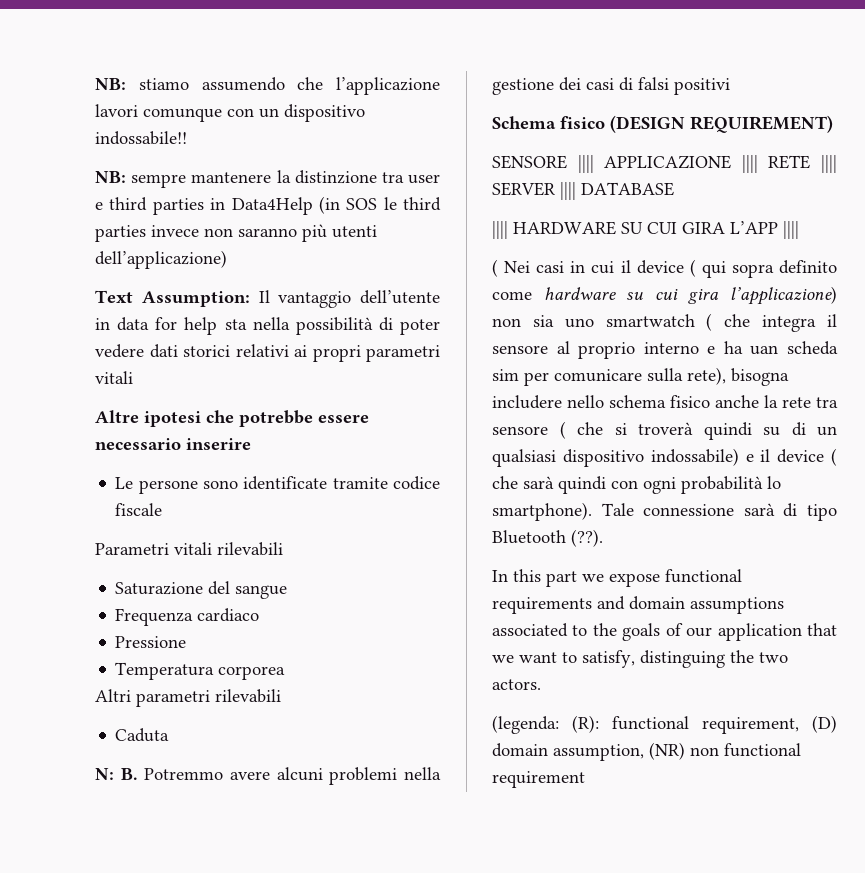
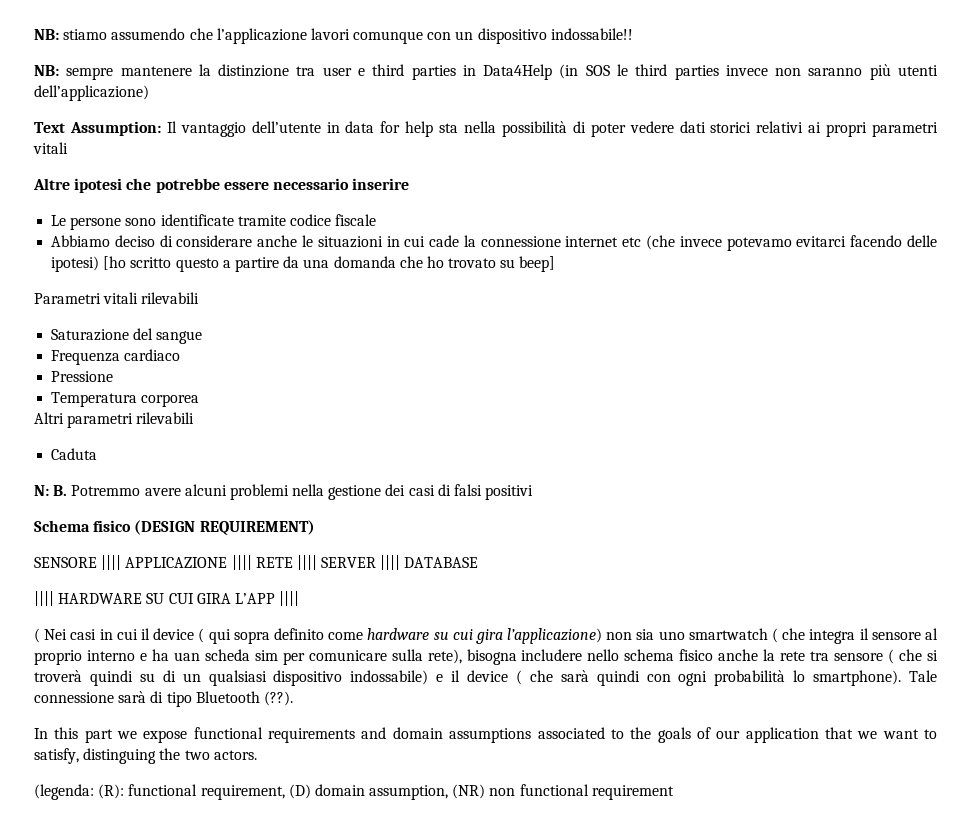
(163, 509) none -> [51,235,938,251] [51,256,556,272] // Abbiamo deciso di considerare anche le situazioni in cui cade la connessione internet etc (che invece potevamo evitarci facendo delle ipotesi) [ho scritto questo a partire da una domanda che ho trovato su beep]

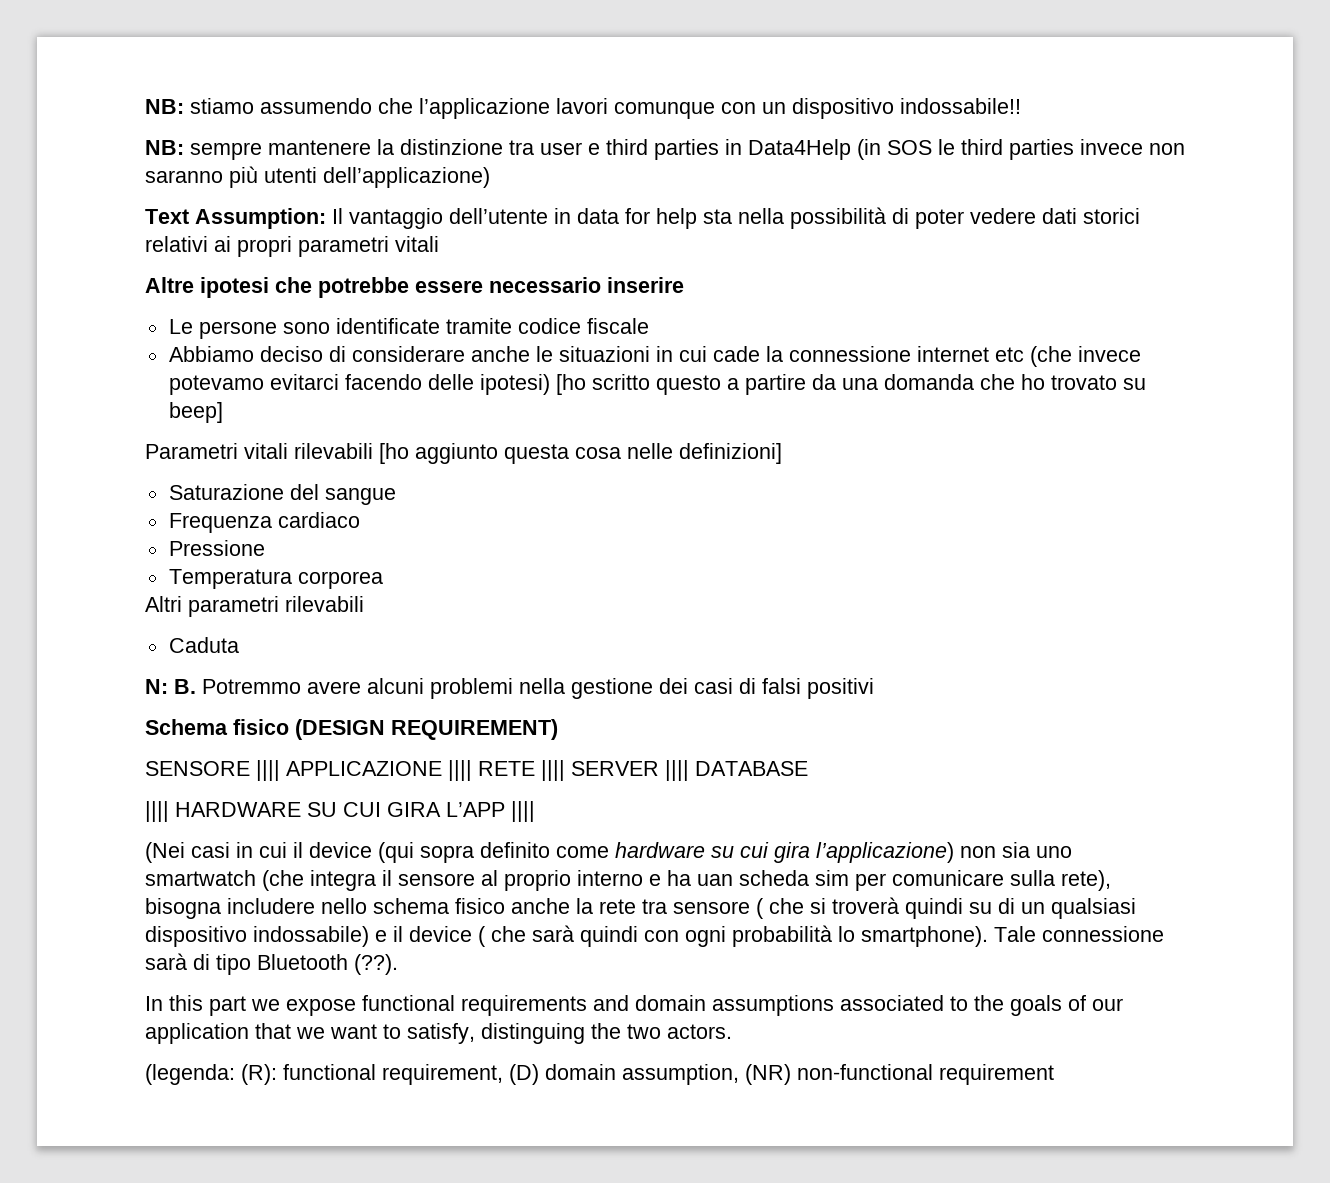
(200, 298) none -> [379,443,782,464] [ho aggiunto questa cosa nelle definizioni]
[34,628,68,643] ( Nei -> [145,842,185,863] (Nei
[198,628,231,644] ( qui -> [378,842,414,863] (qui
[772,628,806,643] ( che -> [262,870,304,891] (che
[489,784,589,796] non functional -> [797,1064,933,1080] non-functional

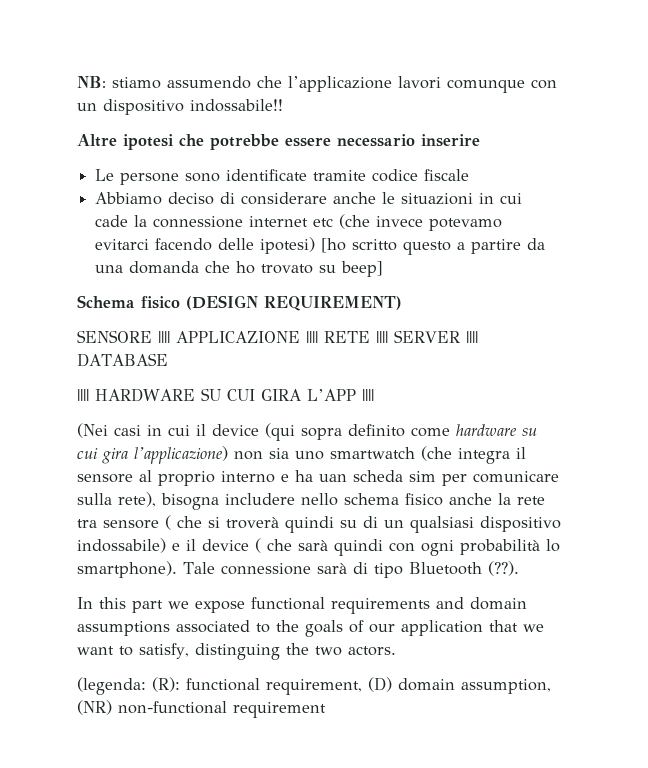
[145,139,1185,160] [145,166,490,188] [145,207,1140,229] [145,236,439,257] // NB: sempre mantenere la distinzione tra user e third parties in Data4Help (in SOS le third parties invece non saranno più utenti dell’applicazione) // Text Assumption: Il vantaggio dell’utente in data for help sta nella possibilità di poter vedere dati storici relativi ai propri parametri vitali -> (283, 105) none
[145,443,782,464] [168,484,396,505] [168,512,360,533] [168,540,265,556] [168,569,383,589] [145,596,364,617] [168,637,239,653] [145,678,874,699] // Parametri vitali rilevabili [ho aggiunto questa cosa nelle definizioni] // Saturazione del sangue // Frequenza cardiaco // Pressione // Temperatura corporea // Altri parametri rilevabili // Caduta // N: B. Potremmo avere alcuni problemi nella gestione dei casi di falsi positivi -> (384, 269) none

